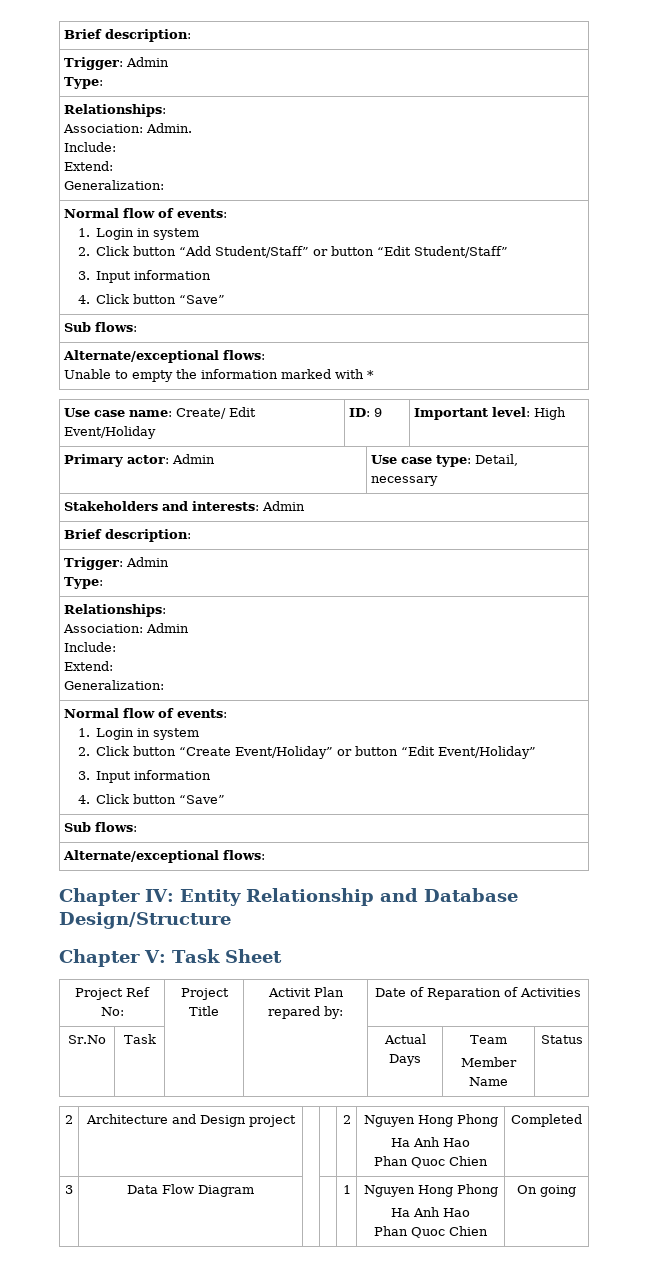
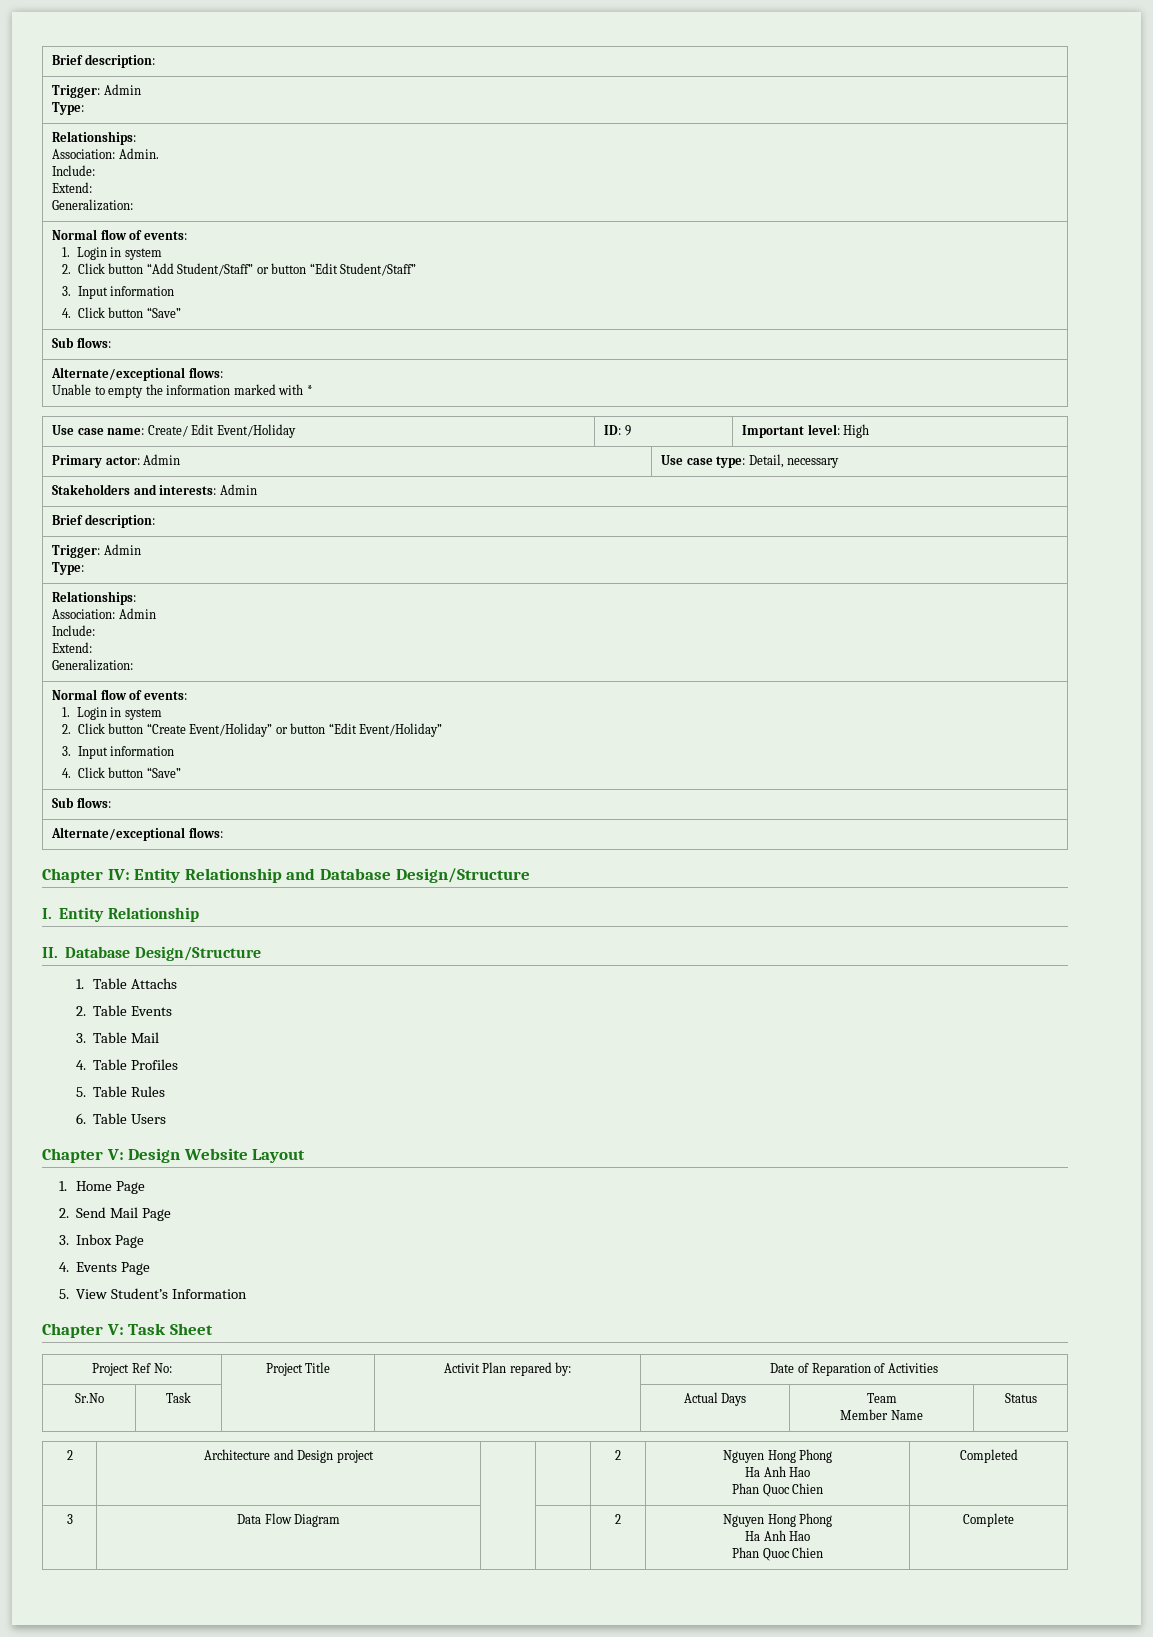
(231, 920) none -> [42,907,199,922] [42,946,261,961] [75,978,177,989] [75,1005,173,1016] [75,1032,160,1043] [75,1059,179,1070] [75,1086,166,1097] [75,1113,167,1124] [42,1148,306,1163] [58,1181,145,1194] [58,1207,172,1221] [58,1234,145,1248] [58,1262,151,1275] [58,1288,248,1299] // I. Entity Relationship // II. Database Design/Structure // 1. Table Attachs // 2. Table Events // 3. Table Mail // 4. Table Profiles // 5. Table Rules // 6. Table Users // Chapter V: Design Website Layout // 1. Home Page // 2. Send Mail Page // 3. Inbox Page // 4. Events Page // 5. View Student’s Information
[342,1185,351,1194] [363,1184,498,1197] [391,1207,470,1217] [374,1226,488,1238] [517,1185,576,1197] 1 | Nguyen Hong Phong // Ha Anh Hao // Phan Quoc Chien | On going -> [615,1514,621,1524] [722,1513,833,1527] [744,1530,811,1541] [731,1547,824,1561] [963,1513,1014,1527] 2 | Nguyen Hong Phong // Ha Anh Hao // Phan Quoc Chien | Complete

